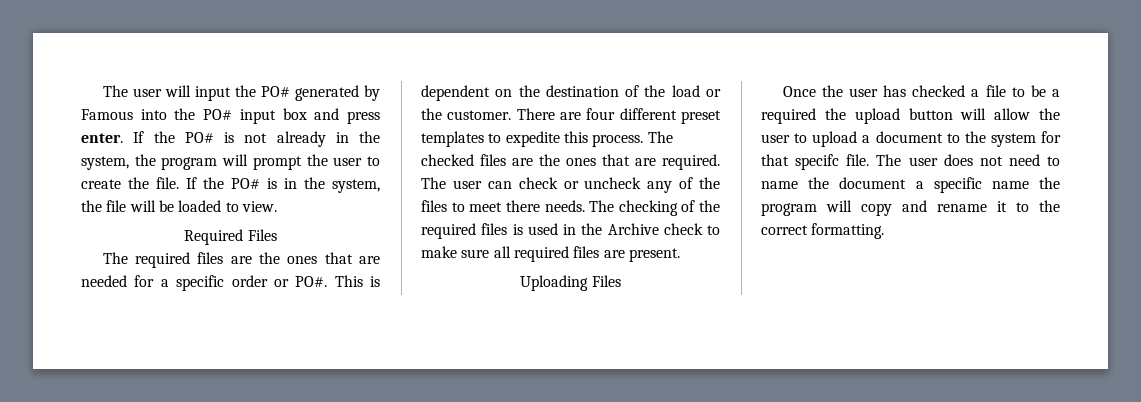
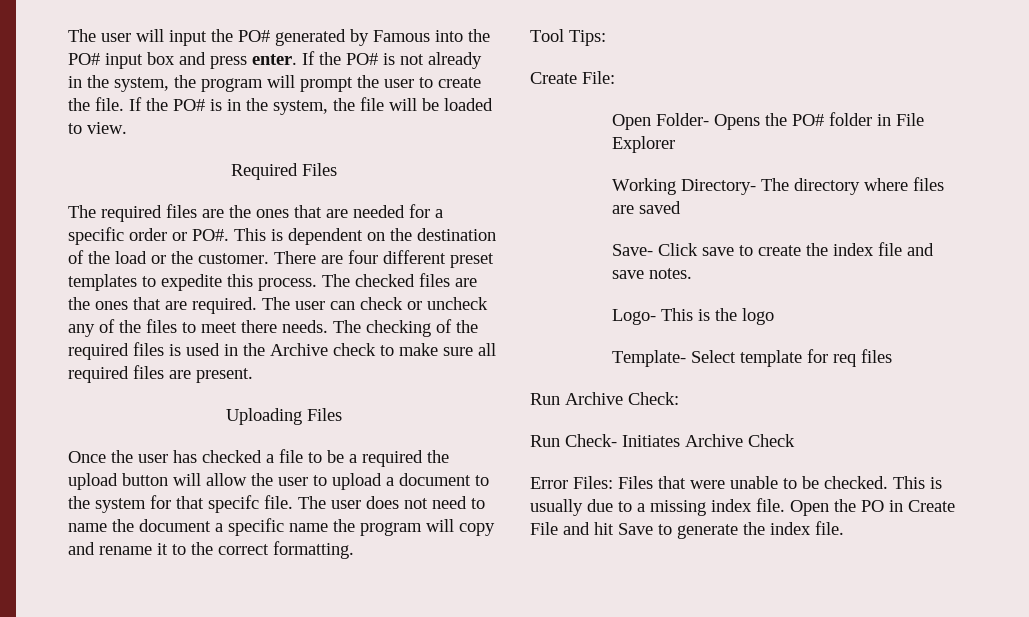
(885, 231) none -> [530,29,606,46] [530,71,615,84] [611,112,924,130] [611,136,675,153] [611,177,944,195] [611,201,681,214] [611,242,934,256] [611,268,692,279] [611,308,774,325] [611,349,892,367] [530,392,679,405] [530,434,795,447] [530,476,942,489] [530,498,955,516] [530,521,844,539] // Tool Tips: // Create File: // Open Folder- Opens the PO# folder in File Explorer // Working Directory- The directory where files are saved // Save- Click save to create the index file and save notes. // Logo- This is the logo // Template- Select template for req files // Run Archive Check: // Run Check- Initiates Archive Check // Error Files: Files that were unable to be checked. This is usually due to a missing index file. Open the PO in Create File and hit Save to generate the index file.

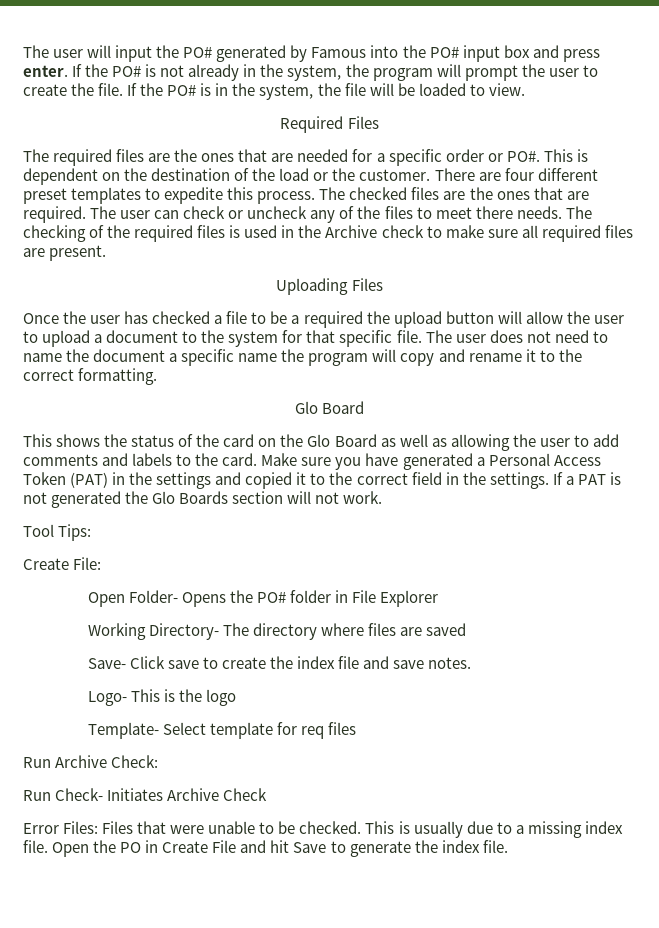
[208,495,259,513] specifc -> [339,330,393,347] specific
(354, 550) none -> [294,401,365,414] [23,434,619,451] [23,453,601,470] [23,472,621,489] [23,491,383,508] // Glo Board // This shows the status of the card on the Glo Board as well as allowing the user to add comments and labels to the card. Make sure you have generated a Personal Access Token (PAT) in the settings and copied it to the correct field in the settings. If a PAT is not generated the Glo Boards section will not work.

